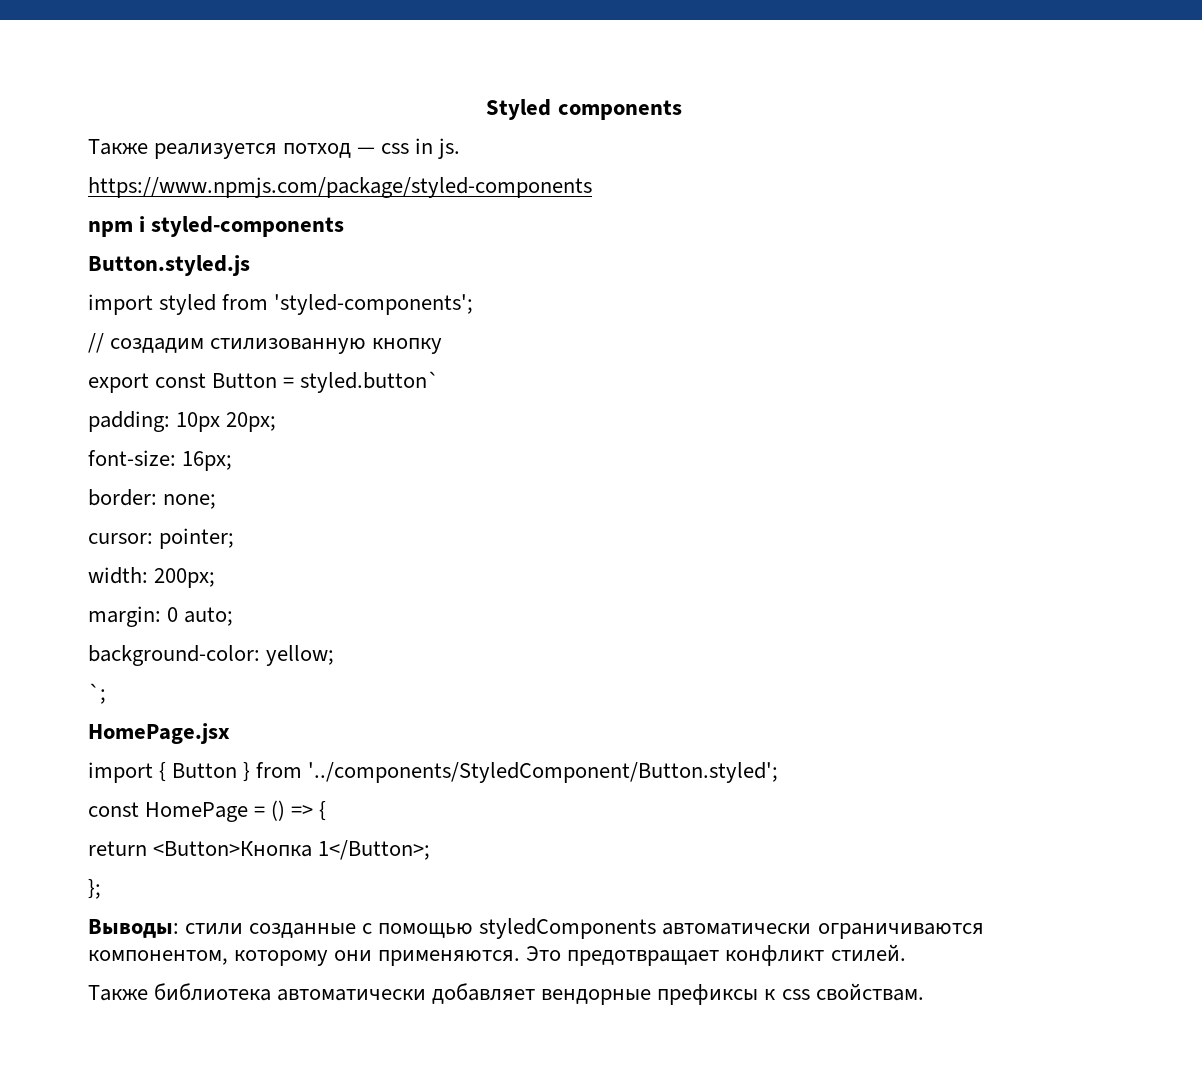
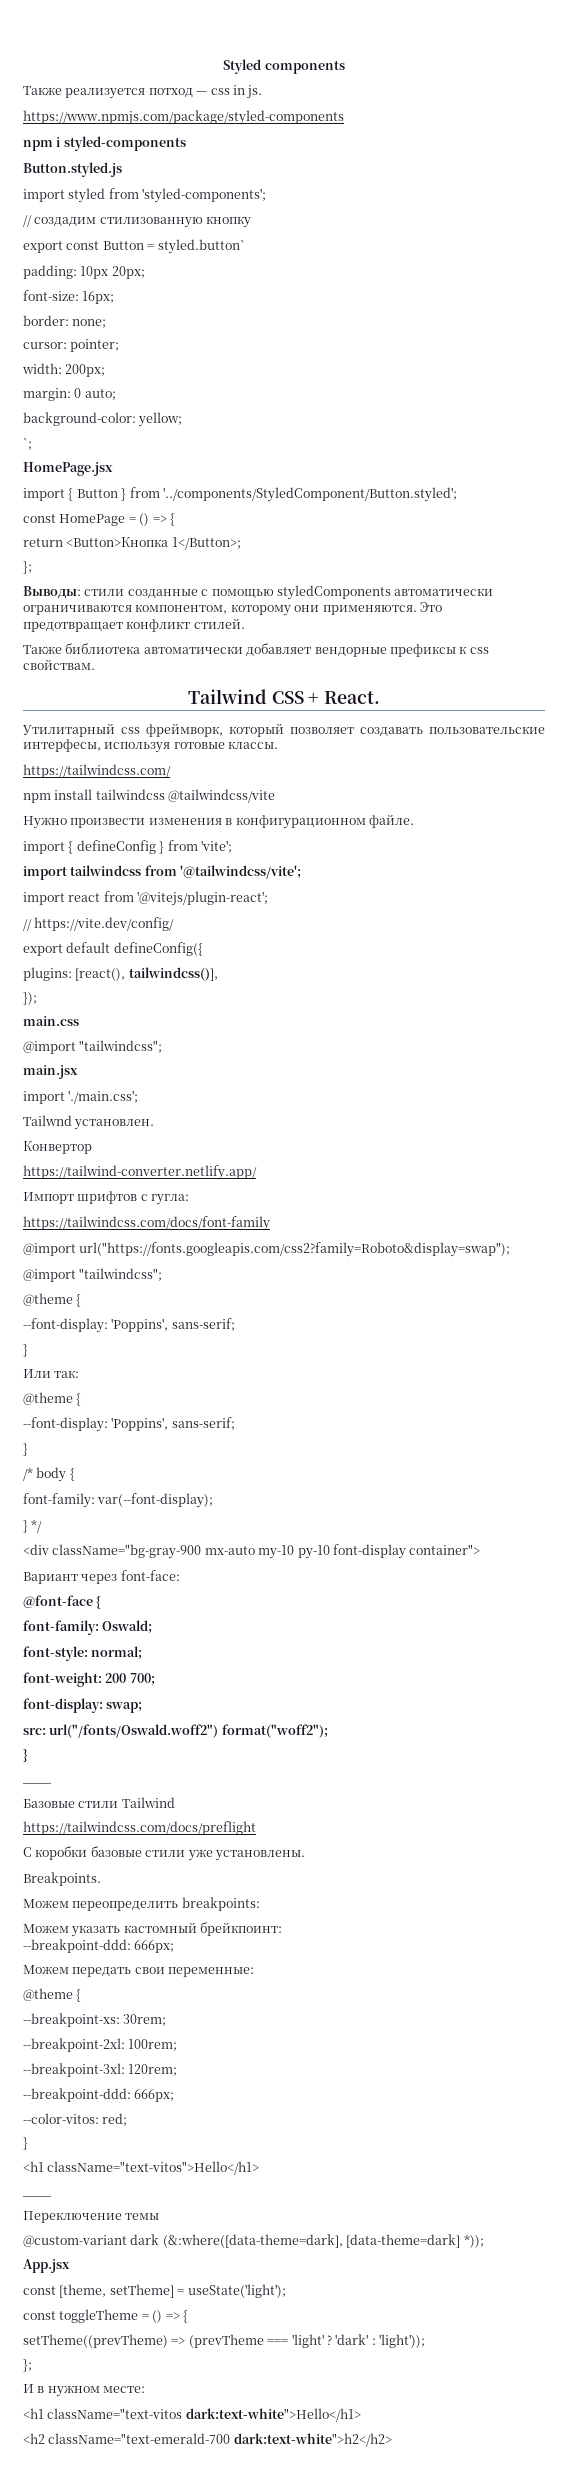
(924, 992) none -> [187,689,381,704] [22,723,545,737] [23,739,279,753] [23,764,171,778] [23,789,276,803] [23,814,414,829] [23,840,232,854] [23,865,302,880] [23,891,269,906] [23,917,175,931] [23,942,203,956] [23,967,218,981] [23,992,37,1005] [23,1016,79,1026] [23,1040,163,1054] [23,1065,78,1079] [23,1090,139,1104] [23,1115,155,1130] [23,1141,92,1154] [23,1165,257,1180] [23,1191,190,1205] [23,1216,270,1231] [23,1242,511,1257] [23,1268,163,1282] [23,1293,82,1307] [23,1318,235,1333] [23,1344,28,1357] [23,1369,80,1378] [23,1392,82,1406] [23,1417,235,1432] [23,1443,28,1456] [23,1467,75,1482] [23,1493,214,1508] [23,1519,43,1533] [23,1544,481,1559] [23,1570,180,1584] [23,1595,102,1609] [23,1620,153,1635] [23,1646,143,1661] [23,1672,155,1687] [23,1698,143,1713] [23,1724,328,1738] [23,1749,28,1762] [22,1783,52,1784] [23,1797,175,1808] [23,1821,256,1835] [23,1846,305,1861] [23,1872,101,1886] [23,1897,260,1911] [23,1922,283,1937] [23,1939,175,1953] [23,1965,255,1977] [23,1988,82,2002] [23,2013,167,2027] [23,2038,178,2052] [23,2063,178,2077] [23,2088,175,2102] [23,2113,128,2126] [23,2137,28,2150] [23,2161,260,2175] [22,2196,52,2197] [23,2211,160,2223] [23,2234,484,2248] [23,2259,70,2273] [23,2284,286,2298] [23,2309,188,2323] [23,2334,425,2348] [23,2359,32,2372] [23,2384,146,2397] [23,2408,361,2422] [23,2433,392,2447] // Tailwind CSS + React. // Утилитарный css фреймворк, который позволяет создавать пользовательские интерфесы, используя готовые классы. // https://tailwindcss.com/ // npm install tailwindcss @tailwindcss/vite // Нужно произвести изменения в конфигурационном файле. // import { defineConfig } from 'vite'; // import tailwindcss from '@tailwindcss/vite'; // import react from '@vitejs/plugin-react'; // // https://vite.dev/config/ // export default defineConfig({ // plugins: [react(), tailwindcss()], // }); // main.css // @import "tailwindcss"; // main.jsx // import './main.css'; // Tailwnd установлен. // Конвертор // https://tailwind-converter.netlify.app/ // Импорт шрифтов с гугла: // https://tailwindcss.com/docs/font-family // @import url("https://fonts.googleapis.com/css2?family=Roboto&display=swap"); // @import "tailwindcss"; // @theme { // --font-display: 'Poppins', sans-serif; // } // Или так: // @theme { // --font-display: 'Poppins', sans-serif; // } // /* body { // font-family: var(--font-display); // } */ // <div className="bg-gray-900 mx-auto my-10 py-10 font-display container"> // Вариант через font-face: // @font-face { // font-family: Oswald; // font-style: normal; // font-weight: 200 700; // font-display: swap; // src: url("/fonts/Oswald.woff2") format("woff2"); // } // ____ // Базовые стили Tailwind // https://tailwindcss.com/docs/preflight // С коробки базовые стили уже установлены. // Breakpoints. // Можем переопределить breakpoints: // Можем указать кастомный брейкпоинт: // --breakpoint-ddd: 666px; // Можем передать свои переменные: // @theme { // --breakpoint-xs: 30rem; // --breakpoint-2xl: 100rem; // --breakpoint-3xl: 120rem; // --breakpoint-ddd: 666px; // --color-vitos: red; // } // <h1 className="text-vitos">Hello</h1> // ____ // Переключение темы // @custom-variant dark (&:where([data-theme=dark], [data-theme=dark] *)); // App.jsx // const [theme, setTheme] = useState('light'); // const toggleTheme = () => { // setTheme((prevTheme) => (prevTheme === 'light' ? 'dark' : 'light')); // }; // И в нужном месте: // <h1 className="text-vitos dark:text-white">Hello</h1> // <h2 className="text-emerald-700 dark:text-white">h2</h2>

